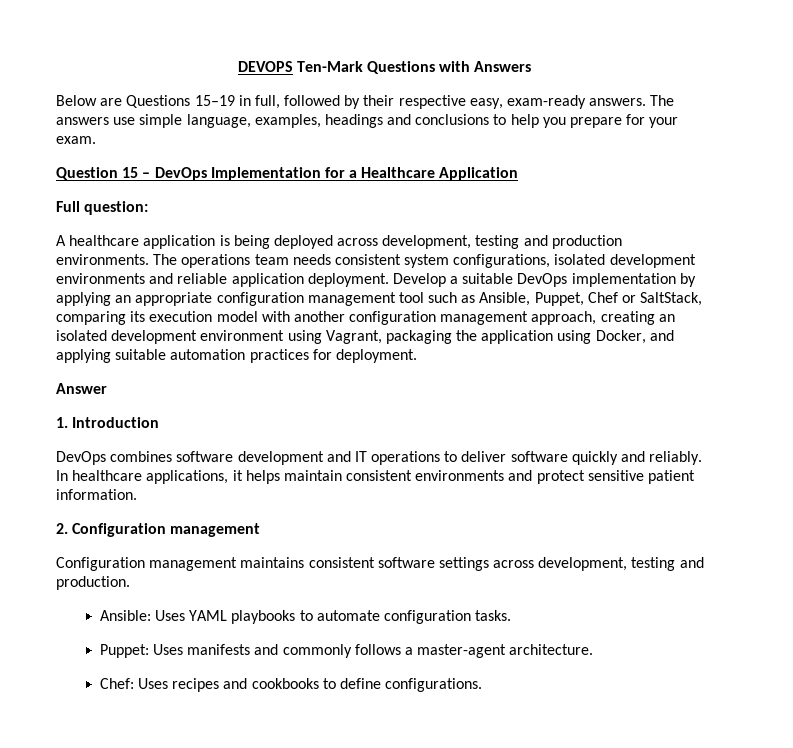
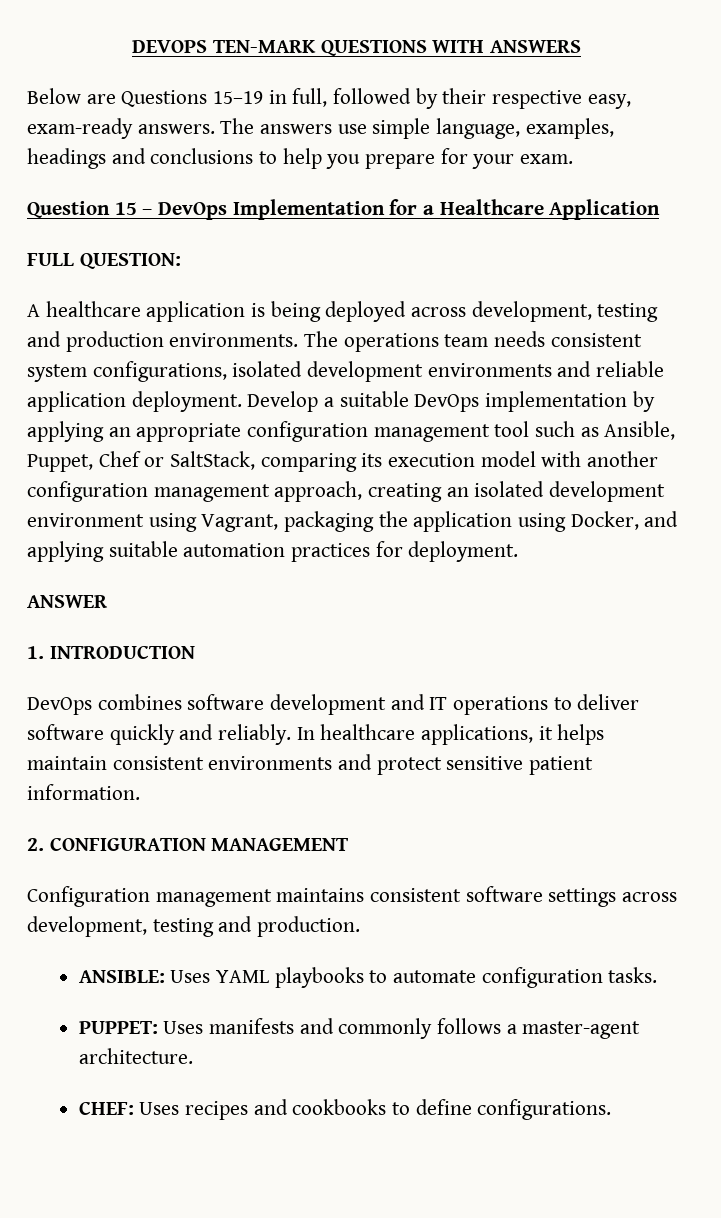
[296,61,532,74] Ten-Mark Questions with Answers -> [212,40,581,56] TEN-MARK QUESTIONS WITH ANSWERS
[56,201,149,215] Full question: -> [27,253,181,269] FULL QUESTION:
[56,383,107,394] Answer -> [27,595,108,608] ANSWER
[72,417,160,428] Introduction -> [49,646,195,659] INTRODUCTION
[72,523,261,537] Configuration management -> [49,838,350,851] CONFIGURATION MANAGEMENT
[99,610,151,621] Ansible: -> [78,970,165,983] ANSIBLE:
[99,644,149,658] Puppet: -> [78,1021,158,1034] PUPPET:
[99,678,134,689] Chef: -> [78,1102,134,1115] CHEF:

